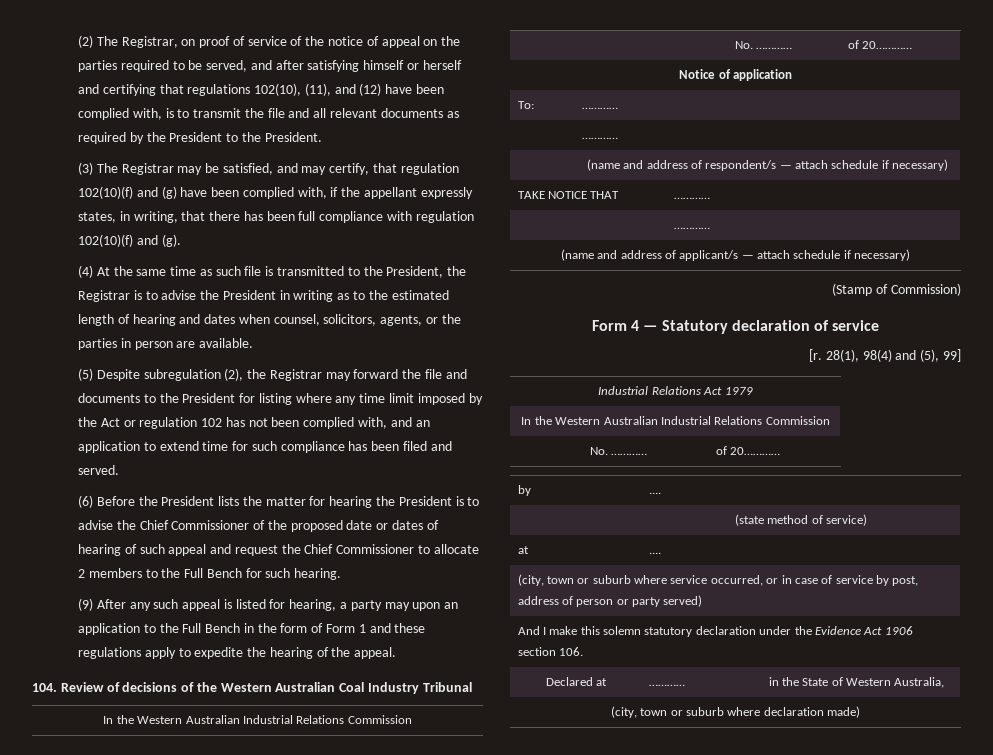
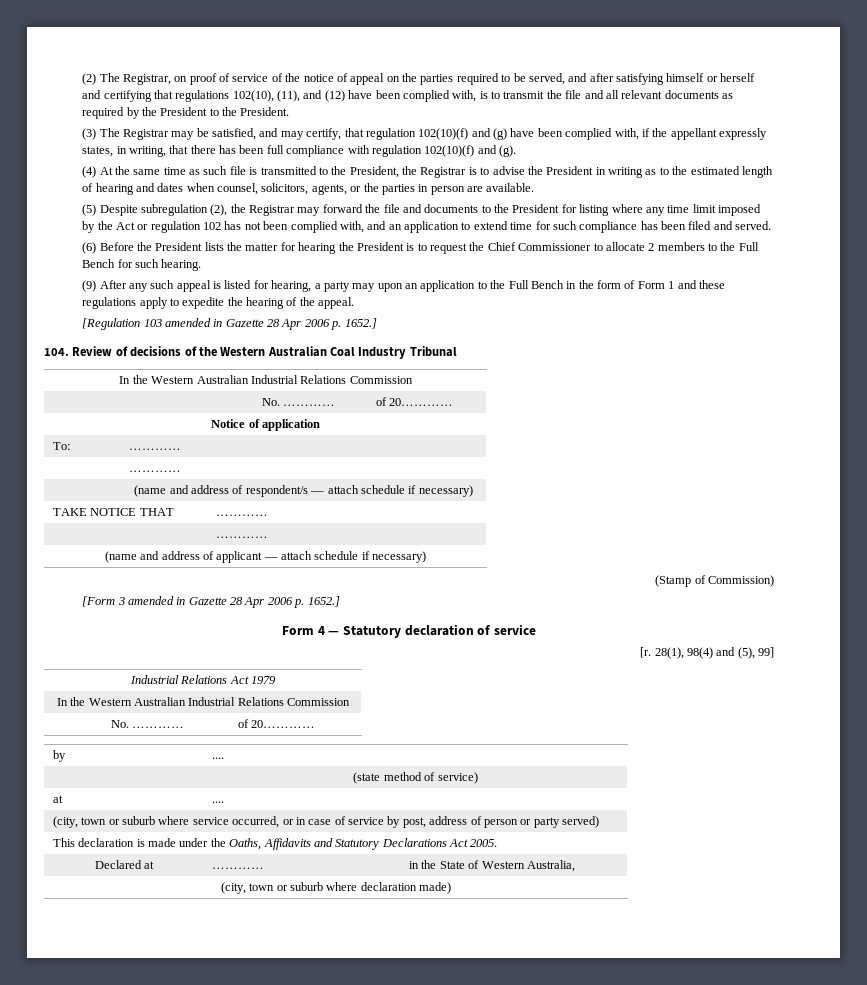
[77,520,439,532] [77,544,232,556] advise the Chief Commissioner of the proposed date or dates of hearing of such appeal and -> (427, 247) none
(397, 653) none -> [82,318,377,330] // [Regulation 103 amended in Gazette 28 Apr 2006 p. 1652.]
[679,250,739,261] applicant/s -> [216,551,263,563] applicant
(961, 289) none -> [82,596,340,608] // [Form 3 amended in Gazette 28 Apr 2006 p. 1652.]
[517,626,913,637] [517,647,583,656] And I make this solemn statutory declaration under the Evidence Act 1906 section 106. -> [52,838,498,850] This declaration is made under the Oaths, Affidavits and Statutory Declarations Act 2005.

